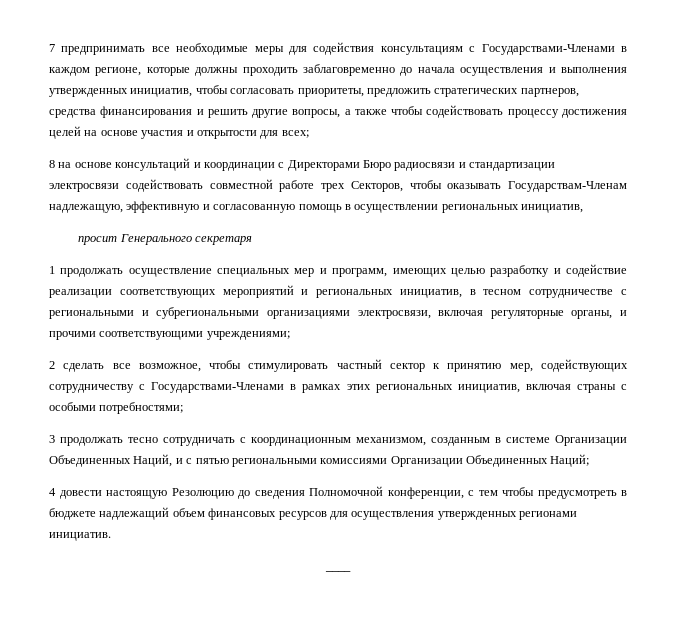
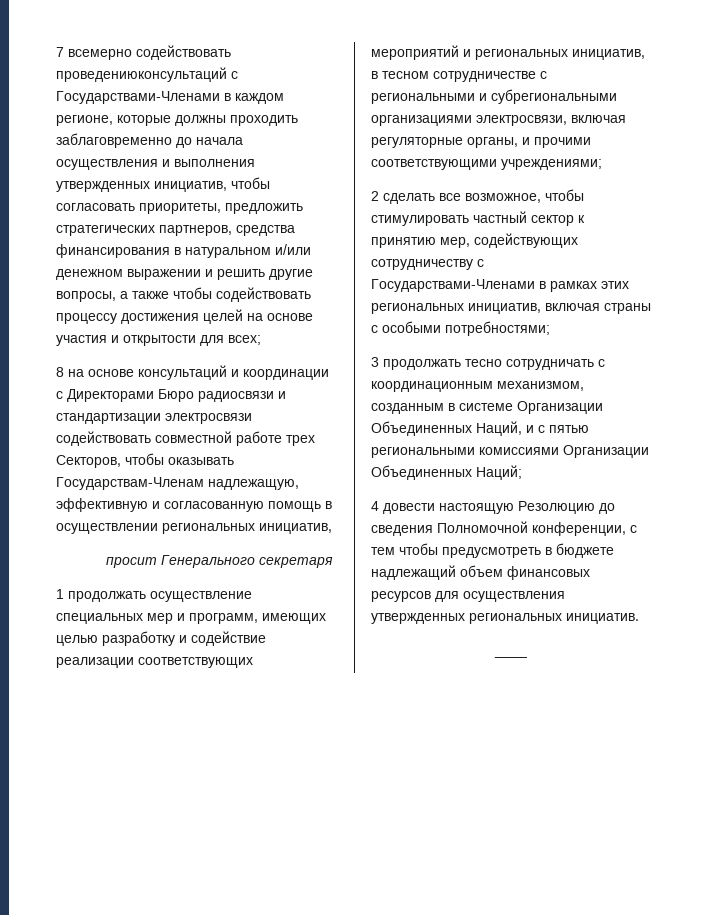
[61,42,463,55] предпринимать все необходимые меры для содействия консультациям -> [68,45,231,60] [56,67,227,82] всемерно содействовать проведениюконсультаций
(193, 112) none -> [174,244,311,258] [56,269,201,280] в натуральном и/или денежном выражении
[519,511,577,520] регионами -> [469,613,562,624] региональных

